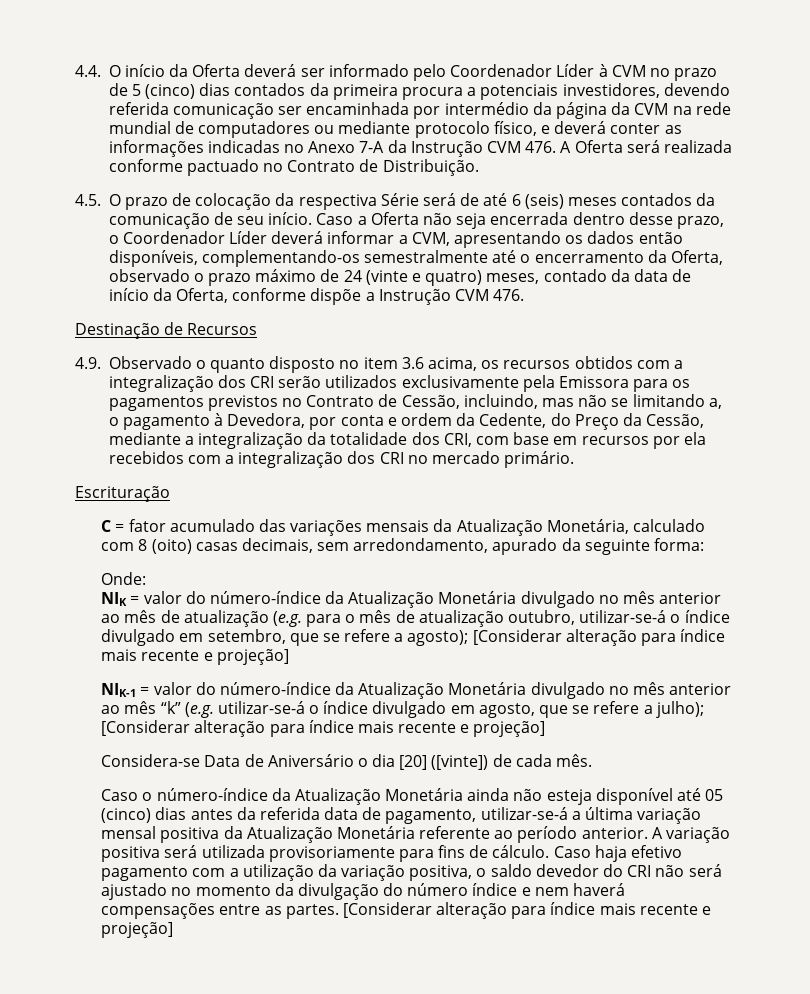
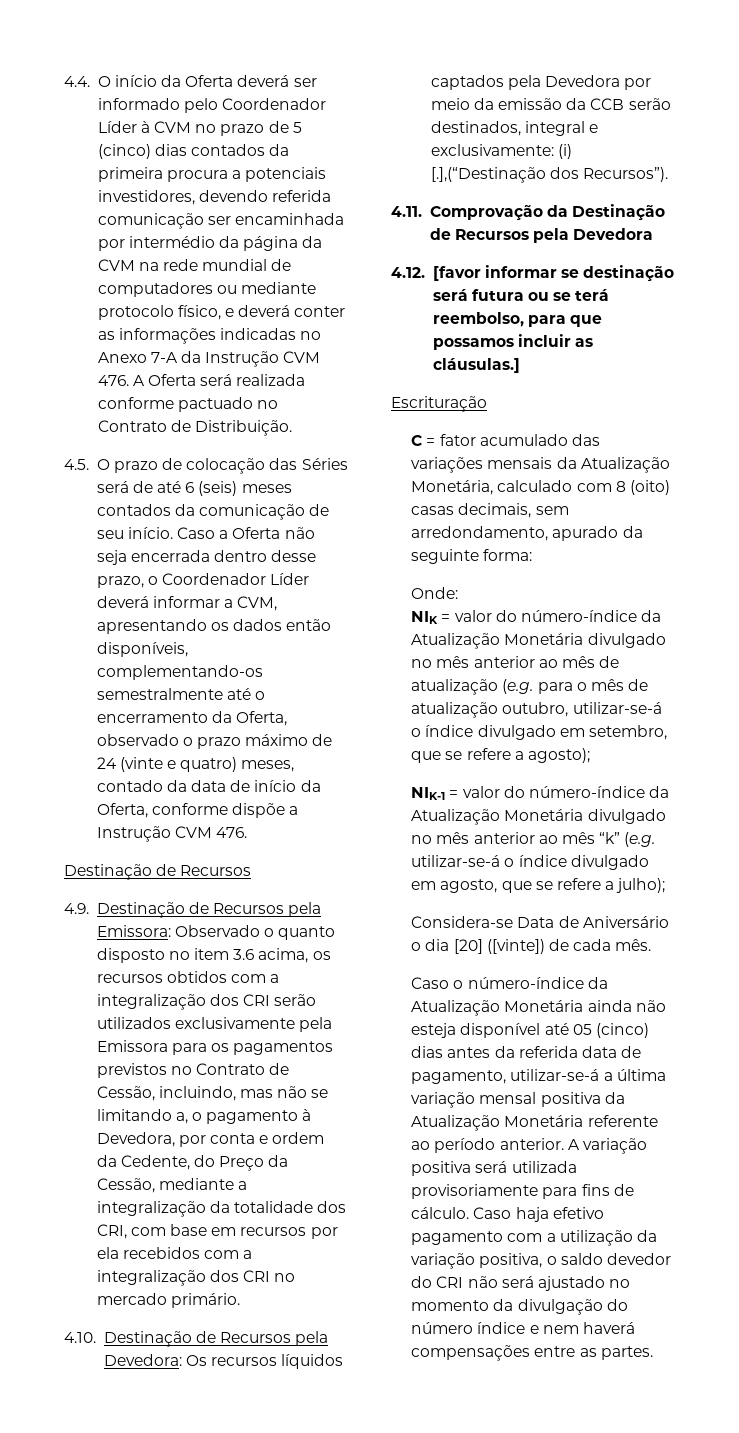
[275,193,419,210] da respectiva Série -> [269,458,348,470] das Séries
(101, 363) none -> [96,902,322,918] [96,925,171,937] Destinação de Recursos pela Emissora:
(575, 459) none -> [64,1331,329,1347] [103,1354,344,1369] [430,75,652,90] [430,98,671,110] [430,121,599,136] [430,144,572,159] [430,167,669,183] [391,204,666,221] [429,228,654,243] [391,265,675,282] [432,289,610,301] [432,312,603,327] [432,334,594,350] [432,358,520,373] // 4.10. Destinação de Recursos pela Devedora: Os recursos líquidos captados pela Devedora por meio da emissão da CCB serão destinados, integral e exclusivamente: (i) [.],(“Destinação dos Recursos”). // 4.11. Comprovação da Destinação de Recursos pela Devedora // 4.12. [favor informar se destinação será futura ou se terá reembolso, para que possamos incluir as cláusulas.]
[472,629,726,646] [101,649,289,665] [Considerar alteração para índice mais recente e projeção] -> (590, 755) none
[101,720,546,737] [Considerar alteração para índice mais recente e projeção] -> (666, 885) none
[342,902,711,919] [101,922,174,938] [Considerar alteração para índice mais recente e projeção] -> (653, 1353) none

